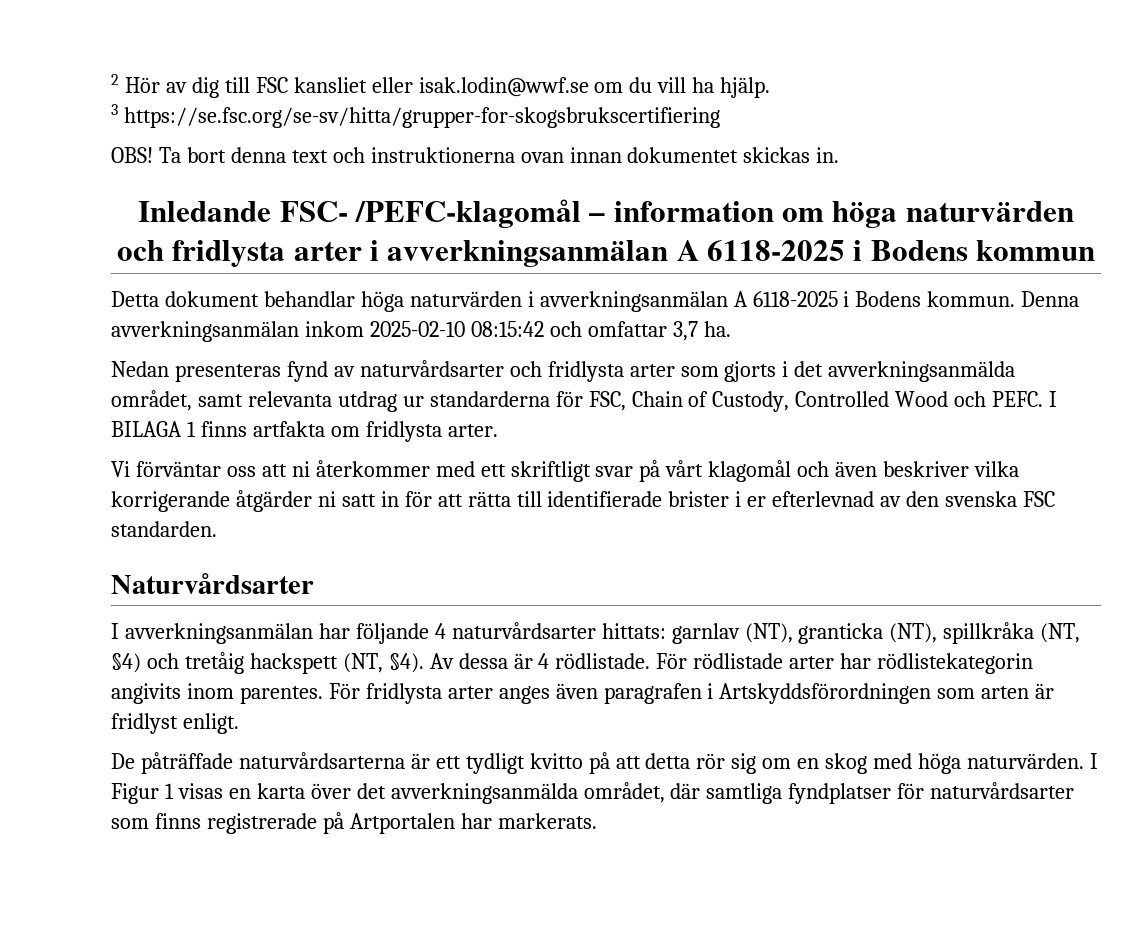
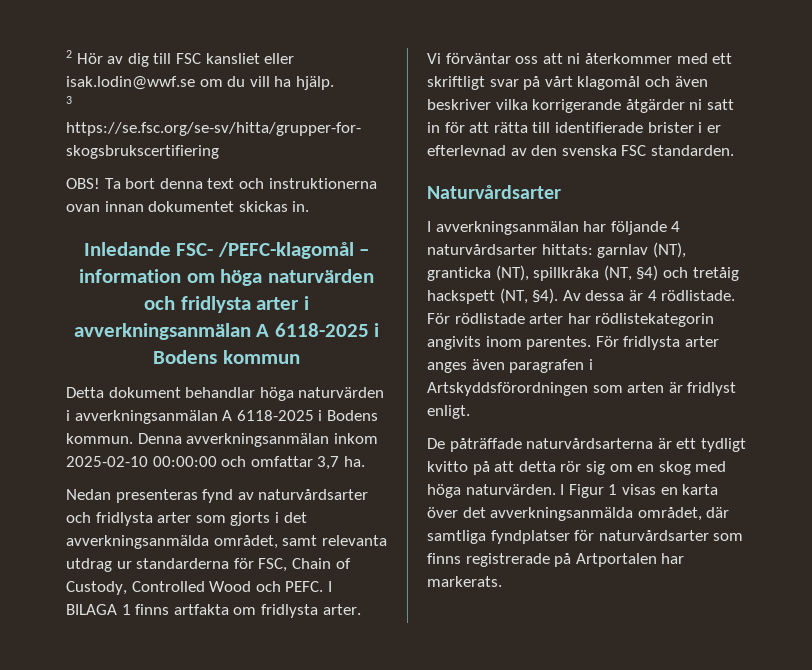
[470,321,544,337] 08:15:42 -> [152,456,217,467] 00:00:00

